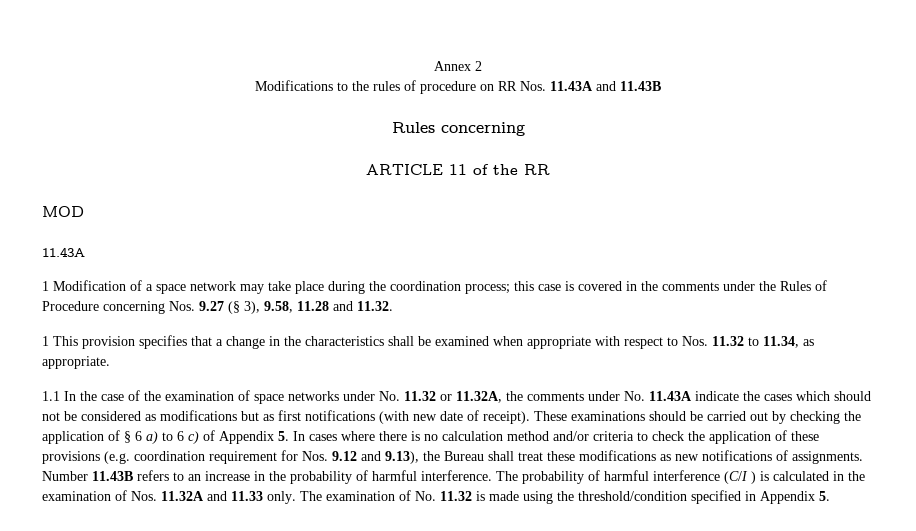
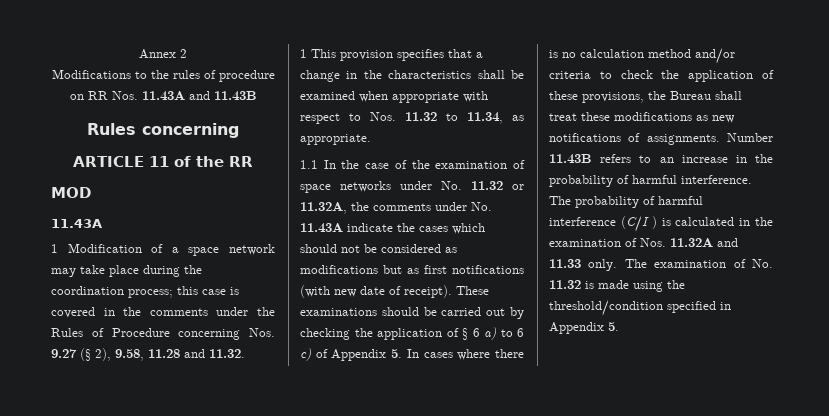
[244,301,260,314] 3), -> [95,348,111,361] 2),
[42,450,419,464] provisions (e.g. coordination requirement for Nos. 9.12 and 9.13), -> [582,92,644,103] provisions,

